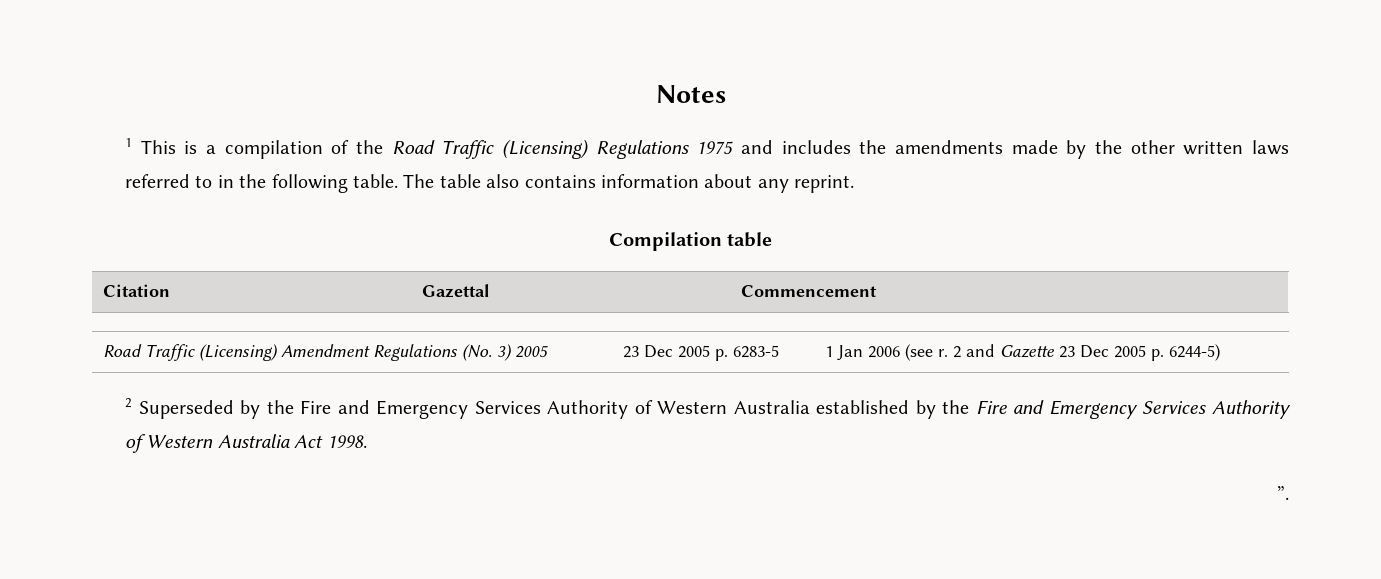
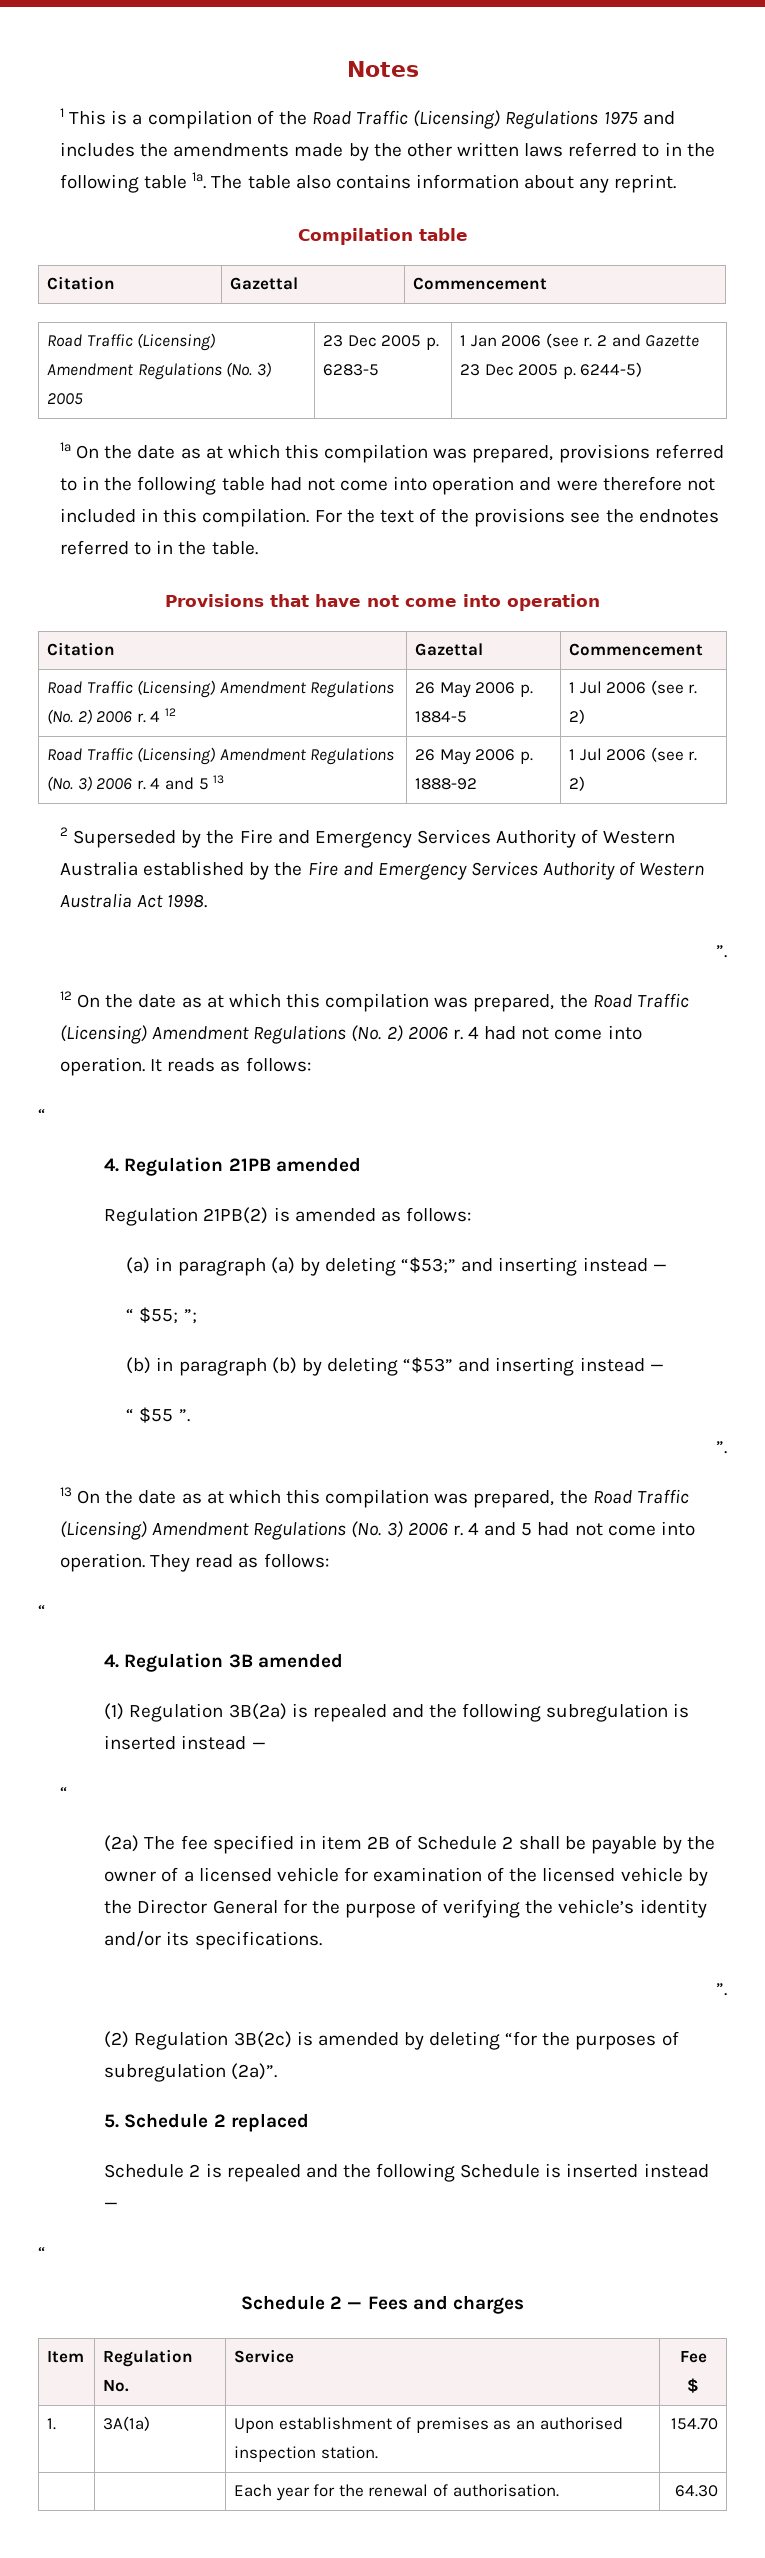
[353,174,399,188] table. -> [144,172,207,189] table 1a.
(1221, 352) none -> [60,442,724,463] [60,476,715,495] [60,508,719,527] [60,540,258,555] [165,594,600,611] [47,642,116,656] [415,643,484,656] [569,643,704,656] [47,680,395,698] [47,708,177,724] [415,682,533,698] [415,711,468,723] [569,680,698,695] [569,709,586,724] [47,747,395,765] [47,775,225,791] [415,749,533,765] [415,778,478,790] [569,747,698,762] [569,776,586,791] // 1a On the date as at which this compilation was prepared, provisions referred to in the following table had not come into operation and were therefore not included in this compilation. For the text of the provisions see the endnotes referred to in the table. // Provisions that have not come into operation // Citation | Gazettal | Commencement // Road Traffic (Licensing) Amendment Regulations (No. 2) 2006 r. 4 12 | 26 May 2006 p. 1884-5 | 1 Jul 2006 (see r. 2) // Road Traffic (Licensing) Amendment Regulations (No. 3) 2006 r. 4 and 5 13 | 26 May 2006 p. 1888-92 | 1 Jul 2006 (see r. 2)
(1289, 492) none -> [60,991,689,1012] [60,1025,642,1044] [60,1057,311,1076] [38,1109,46,1121] [104,1157,361,1176] [104,1207,471,1226] [126,1257,667,1276] [126,1307,197,1324] [126,1357,664,1376] [126,1407,190,1423] [716,1441,727,1454] [60,1487,689,1508] [60,1521,695,1540] [60,1553,329,1572] [38,1605,46,1617] [104,1653,343,1672] [104,1703,690,1722] [104,1735,266,1750] [60,1787,69,1799] [104,1835,716,1854] [104,1867,708,1886] [104,1899,707,1918] [104,1931,322,1950] [716,1983,727,1996] [104,2031,679,2050] [104,2063,278,2082] [104,2113,309,2132] [104,2163,709,2182] [104,2202,119,2209] [38,2247,46,2259] [241,2295,524,2314] [47,2350,85,2363] [103,2349,194,2367] [103,2379,130,2392] [234,2349,295,2363] [679,2350,707,2363] [687,2378,699,2393] [47,2418,57,2430] [103,2416,151,2431] [234,2417,623,2433] [234,2446,378,2462] [670,2418,718,2430] [234,2484,559,2501] [674,2485,718,2497] // 12 On the date as at which this compilation was prepared, the Road Traffic (Licensing) Amendment Regulations (No. 2) 2006 r. 4 had not come into operation. It reads as follows: // “ // 4. Regulation 21PB amended // Regulation 21PB(2) is amended as follows: // (a) in paragraph (a) by deleting “$53;” and inserting instead — // “ $55; ”; // (b) in paragraph (b) by deleting “$53” and inserting instead — // “ $55 ”. // ”. // 13 On the date as at which this compilation was prepared, the Road Traffic (Licensing) Amendment Regulations (No. 3) 2006 r. 4 and 5 had not come into operation. They read as follows: // “ // 4. Regulation 3B amended // (1) Regulation 3B(2a) is repealed and the following subregulation is inserted instead — // “ // (2a) The fee specified in item 2B of Schedule 2 shall be payable by the owner of a licensed vehicle for examination of the licensed vehicle by the Director General for the purpose of verifying the vehicle’s identity and/or its specifications. // ”. // (2) Regulation 3B(2c) is amended by deleting “for the purposes of subregulation (2a)”. // 5. Schedule 2 replaced // Schedule 2 is repealed and the following Schedule is inserted instead — // “ // Schedule 2 — Fees and charges // Item | Regulation No. | Service | Fee // $ // 1. | 3A(1a) | Upon establishment of premises as an authorised inspection station. | 154.70 // | | Each year for the renewal of authorisation. | 64.30

